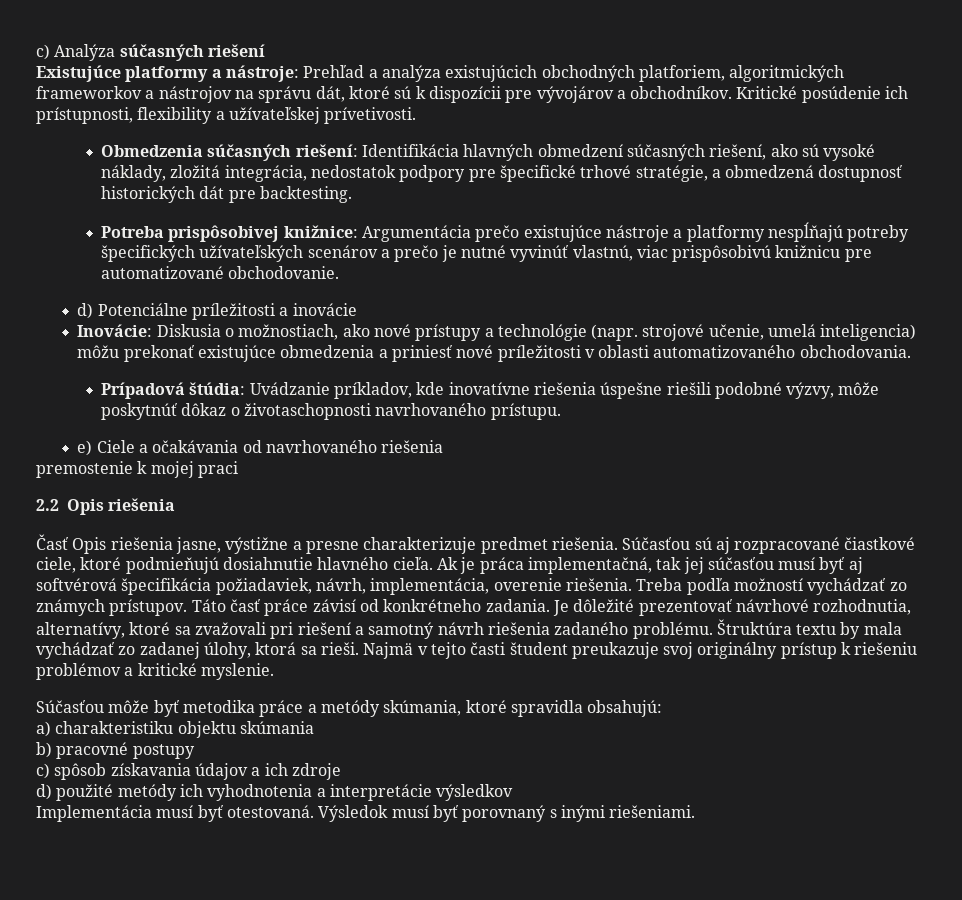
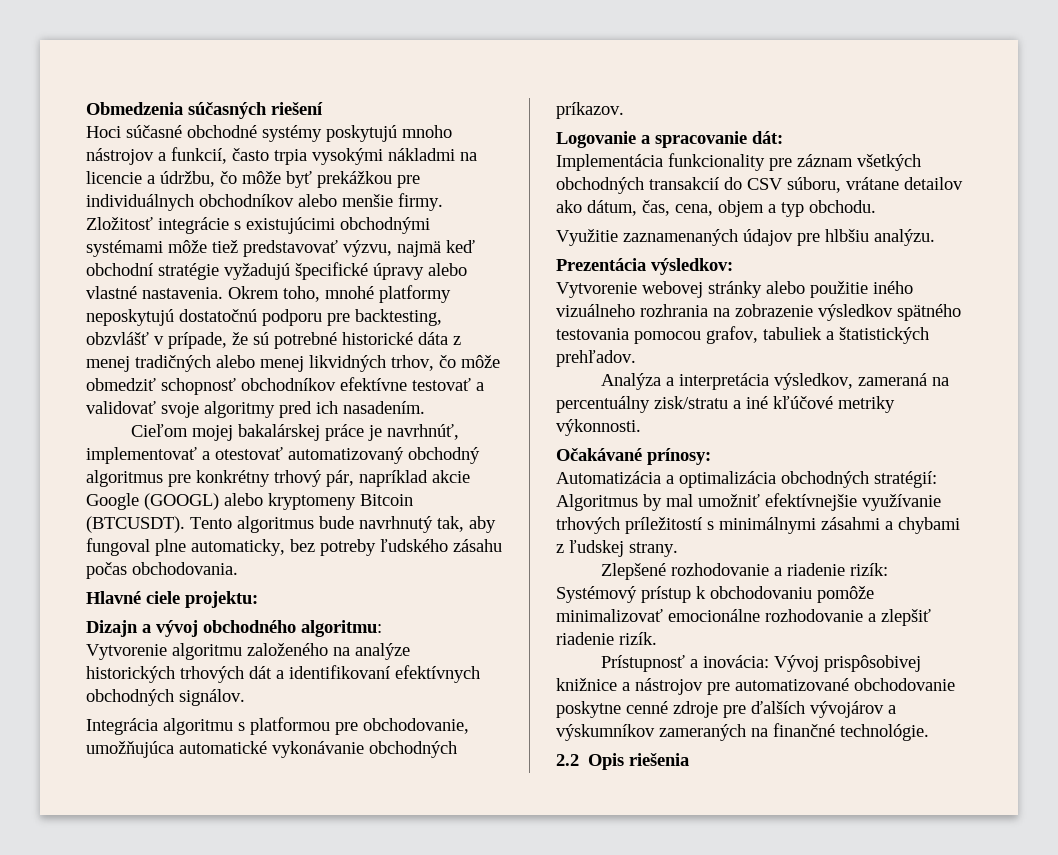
[36,44,116,61] c) Analýza -> [86,102,183,115] Obmedzenia
[36,65,845,82] [36,86,909,103] [36,107,417,124] [100,144,876,161] [100,165,904,182] [100,186,352,203] [100,222,910,242] [100,245,872,262] [100,266,340,279] [77,303,357,320] [77,324,917,341] [77,345,911,362] [100,382,880,399] [100,403,561,420] [77,440,444,456] [36,461,238,478] [36,498,176,515] [36,534,916,554] [36,557,863,574] [36,578,907,595] [36,599,912,616] [36,619,902,639] [36,642,918,659] [36,663,274,680] [36,700,663,717] [36,721,314,738] [36,742,195,759] [36,763,341,780] [36,784,514,801] [36,805,696,822] Existujúce platformy a nástroje: Prehľad a analýza existujúcich obchodných platforiem, algoritmických frameworkov a nástrojov na správu dát, ktoré sú k dispozícii pre vývojárov a obchodníkov. Kritické posúdenie ich prístupnosti, flexibility a užívateľskej prívetivosti. // Obmedzenia súčasných riešení: Identifikácia hlavných obmedzení súčasných riešení, ako sú vysoké náklady, zložitá integrácia, nedostatok podpory pre špecifické trhové stratégie, a obmedzená dostupnosť historických dát pre backtesting. // Potreba prispôsobivej knižnice: Argumentácia prečo existujúce nástroje a platformy nespĺňajú potreby špecifických užívateľských scenárov a prečo je nutné vyvinúť vlastnú, viac prispôsobivú knižnicu pre automatizované obchodovanie. // d) Potenciálne príležitosti a inovácie // Inovácie: Diskusia o možnostiach, ako nové prístupy a technológie (napr. strojové učenie, umelá inteligencia) môžu prekonať existujúce obmedzenia a priniesť nové príležitosti v oblasti automatizovaného obchodovania. // Prípadová štúdia: Uvádzanie príkladov, kde inovatívne riešenia úspešne riešili podobné výzvy, môže poskytnúť dôkaz o životaschopnosti navrhovaného prístupu. // e) Ciele a očakávania od navrhovaného riešenia // premostenie k mojej praci // 2.2 Opis riešenia // Časť Opis riešenia jasne, výstižne a presne charakterizuje predmet riešenia. Súčasťou sú aj rozpracované čiastkové ciele, ktoré podmieňujú dosiahnutie hlavného cieľa. Ak je práca implementačná, tak jej súčasťou musí byť aj softvérová špecifikácia požiadaviek, návrh, implementácia, overenie riešenia. Treba podľa možností vychádzať zo známych prístupov. Táto časť práce závisí od konkrétneho zadania. Je dôležité prezentovať návrhové rozhodnutia, alternatívy, ktoré sa zvažovali pri riešení a samotný návrh riešenia zadaného problému. Štruktúra textu by mala vychádzať zo zadanej úlohy, ktorá sa rieši. Najmä v tejto časti študent preukazuje svoj originálny prístup k riešeniu problémov a kritické myslenie. // Súčasťou môže byť metodika práce a metódy skúmania, ktoré spravidla obsahujú: // a) charakteristiku objektu skúmania // b) pracovné postupy // c) spôsob získavania údajov a ich zdroje // d) použité metódy ich vyhodnotenia a interpretácie výsledkov // Implementácia musí byť otestovaná. Výsledok musí byť porovnaný s inými riešeniami. -> [86,125,452,142] [86,147,477,165] [86,171,420,188] [86,193,443,211] [86,217,430,234] [86,240,475,257] [86,262,467,280] [86,285,451,303] [86,309,442,326] [86,332,461,349] [86,355,500,372] [86,377,484,395] [86,401,425,418] [130,424,459,441] [86,447,480,464] [86,470,470,487] [86,493,413,510] [86,516,496,533] [86,538,502,556] [86,562,238,579] [86,591,258,608] [86,620,382,637] [86,643,410,660] [86,665,480,683] [86,689,245,706] [86,717,469,735] [86,741,457,758] [556,102,624,119] [556,131,783,148] [556,153,921,171] [556,177,963,194] [556,200,876,217] [556,229,935,246] [556,258,733,275] [556,281,913,298] [556,304,961,321] [556,326,929,344] [556,350,636,367] [600,373,949,390] [556,396,895,413] [556,419,641,436] [556,448,711,465] [556,471,937,488] [556,493,941,511] [556,517,960,534] [556,540,678,557] [600,563,888,580] [556,586,874,603] [556,609,931,626] [556,632,657,645] [600,655,921,672] [556,678,955,695] [556,701,896,718] [556,723,929,741] [556,753,690,770] Hoci súčasné obchodné systémy poskytujú mnoho nástrojov a funkcií, často trpia vysokými nákladmi na licencie a údržbu, čo môže byť prekážkou pre individuálnych obchodníkov alebo menšie firmy. Zložitosť integrácie s existujúcimi obchodnými systémami môže tiež predstavovať výzvu, najmä keď obchodní stratégie vyžadujú špecifické úpravy alebo vlastné nastavenia. Okrem toho, mnohé platformy neposkytujú dostatočnú podporu pre backtesting, obzvlášť v prípade, že sú potrebné historické dáta z menej tradičných alebo menej likvidných trhov, čo môže obmedziť schopnosť obchodníkov efektívne testovať a validovať svoje algoritmy pred ich nasadením. // Cieľom mojej bakalárskej práce je navrhnúť, implementovať a otestovať automatizovaný obchodný algoritmus pre konkrétny trhový pár, napríklad akcie Google (GOOGL) alebo kryptomeny Bitcoin (BTCUSDT). Tento algoritmus bude navrhnutý tak, aby fungoval plne automaticky, bez potreby ľudského zásahu počas obchodovania. // Hlavné ciele projektu: // Dizajn a vývoj obchodného algoritmu: // Vytvorenie algoritmu založeného na analýze historických trhových dát a identifikovaní efektívnych obchodných signálov. // Integrácia algoritmu s platformou pre obchodovanie, umožňujúca automatické vykonávanie obchodných príkazov. // Logovanie a spracovanie dát: // Implementácia funkcionality pre záznam všetkých obchodných transakcií do CSV súboru, vrátane detailov ako dátum, čas, cena, objem a typ obchodu. // Využitie zaznamenaných údajov pre hlbšiu analýzu. // Prezentácia výsledkov: // Vytvorenie webovej stránky alebo použitie iného vizuálneho rozhrania na zobrazenie výsledkov spätného testovania pomocou grafov, tabuliek a štatistických prehľadov. // Analýza a interpretácia výsledkov, zameraná na percentuálny zisk/stratu a iné kľúčové metriky výkonnosti. // Očakávané prínosy: // Automatizácia a optimalizácia obchodných stratégií: Algoritmus by mal umožniť efektívnejšie využívanie trhových príležitostí s minimálnymi zásahmi a chybami z ľudskej strany. // Zlepšené rozhodovanie a riadenie rizík: Systémový prístup k obchodovaniu pomôže minimalizovať emocionálne rozhodovanie a zlepšiť riadenie rizík. // Prístupnosť a inovácia: Vývoj prispôsobivej knižnice a nástrojov pre automatizované obchodovanie poskytne cenné zdroje pre ďalších vývojárov a výskumníkov zameraných na finančné technológie. // 2.2 Opis riešenia

